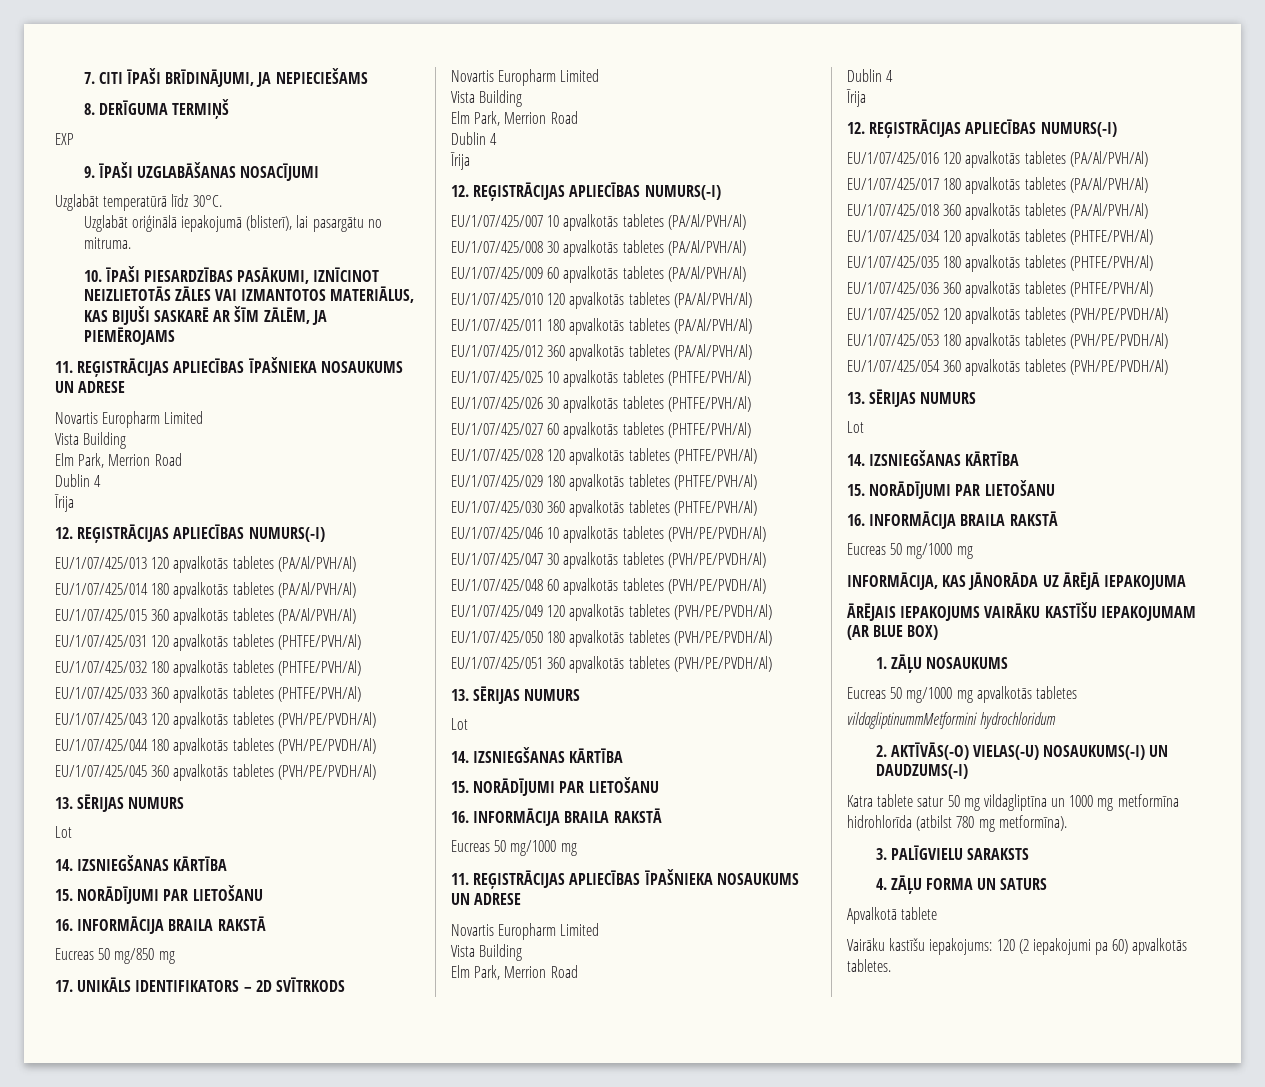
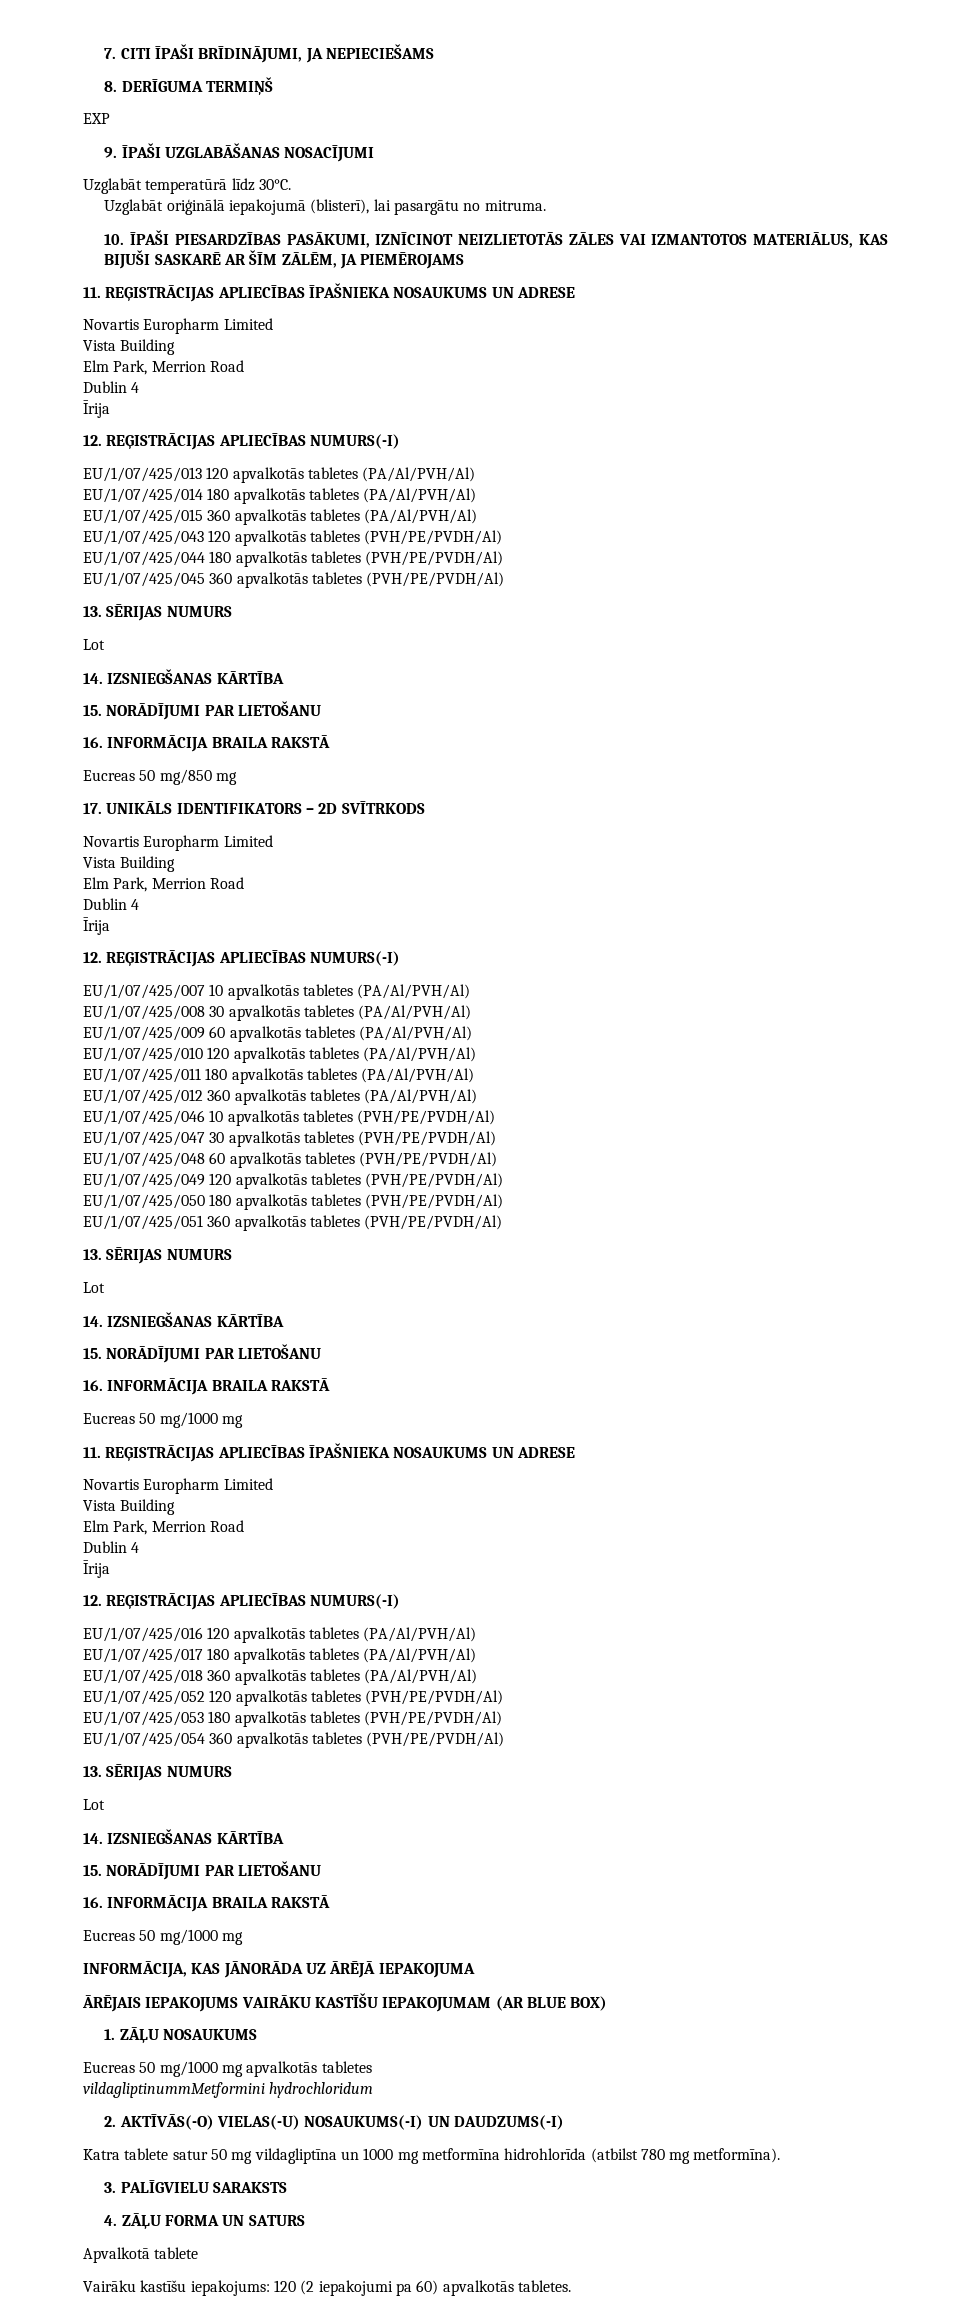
[55,634,361,651] [55,660,361,677] [55,686,361,703] // EU/1/07/425/031 120 apvalkotās tabletes (PHTFE/PVH/Al) // EU/1/07/425/032 180 apvalkotās tabletes (PHTFE/PVH/Al) // EU/1/07/425/033 360 apvalkotās tabletes (PHTFE/PVH/Al) -> (478, 516) none
[451,370,751,387] [451,396,751,413] [451,422,751,439] [451,448,757,465] [451,474,757,491] [451,500,757,517] // EU/1/07/425/025 10 apvalkotās tabletes (PHTFE/PVH/Al) // EU/1/07/425/026 30 apvalkotās tabletes (PHTFE/PVH/Al) // EU/1/07/425/027 60 apvalkotās tabletes (PHTFE/PVH/Al) // EU/1/07/425/028 120 apvalkotās tabletes (PHTFE/PVH/Al) // EU/1/07/425/029 180 apvalkotās tabletes (PHTFE/PVH/Al) // EU/1/07/425/030 360 apvalkotās tabletes (PHTFE/PVH/Al) -> (478, 1096) none
[847,229,1153,246] [847,255,1153,272] [847,281,1153,298] // EU/1/07/425/034 120 apvalkotās tabletes (PHTFE/PVH/Al) // EU/1/07/425/035 180 apvalkotās tabletes (PHTFE/PVH/Al) // EU/1/07/425/036 360 apvalkotās tabletes (PHTFE/PVH/Al) -> (478, 1676) none

